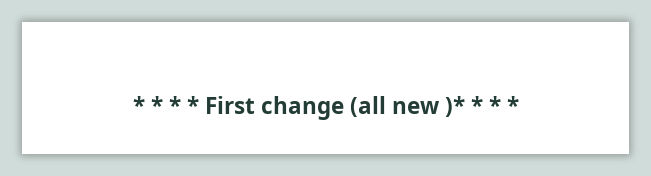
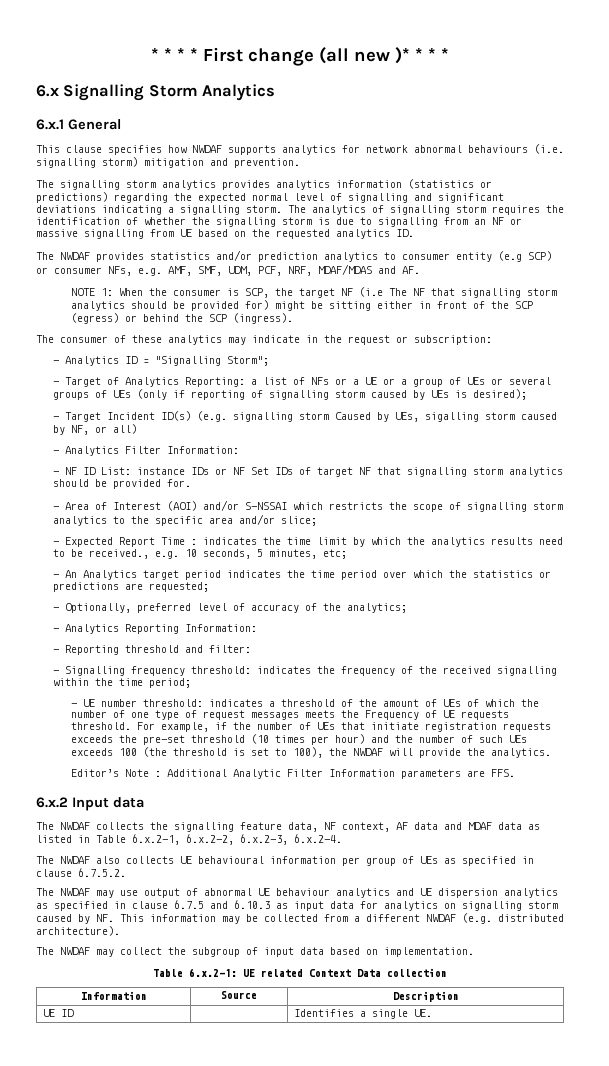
(520, 105) none -> [36,84,276,101] [36,119,121,130] [36,144,564,155] [36,157,300,168] [36,179,492,190] [36,192,504,203] [36,205,564,215] [36,217,522,227] [36,229,414,239] [36,250,552,262] [36,264,420,276] [70,287,557,298] [70,300,533,311] [70,313,293,324] [36,335,492,345] [53,356,270,366] [53,377,552,387] [53,389,528,400] [53,411,558,422] [53,424,138,435] [53,446,240,456] [53,467,564,477] [53,479,192,489] [53,500,564,512] [53,514,318,526] [53,537,564,547] [53,549,348,559] [53,570,552,580] [53,582,210,592] [53,603,408,613] [53,624,258,634] [53,645,252,655] [53,666,558,676] [53,678,192,688] [70,699,539,707] [70,710,509,720] [70,722,551,732] [70,734,527,745] [70,747,551,758] [70,769,515,779] [36,797,144,811] [36,822,540,832] [36,834,342,845] [36,856,534,866] [36,868,126,877] [36,888,558,898] [36,900,558,911] [36,913,564,924] [36,926,120,936] [36,947,474,957] [153,968,447,977] [80,991,147,1000] [221,991,257,999] [392,991,459,1002] [43,1009,75,1017] [294,1009,433,1019] // 6.x Signalling Storm Analytics // 6.x.1 General // This clause specifies how NWDAF supports analytics for network abnormal behaviours (i.e. signalling storm) mitigation and prevention. // The signalling storm analytics provides analytics information (statistics or predictions) regarding the expected normal level of signalling and significant deviations indicating a signalling storm. The analytics of signalling storm requires the identification of whether the signalling storm is due to signalling from an NF or massive signalling from UE based on the requested analytics ID. // The NWDAF provides statistics and/or prediction analytics to consumer entity (e.g SCP) or consumer NFs, e.g. AMF, SMF, UDM, PCF, NRF, MDAF/MDAS and AF. // NOTE 1: When the consumer is SCP, the target NF (i.e The NF that signalling storm analytics should be provided for) might be sitting either in front of the SCP (egress) or behind the SCP (ingress). // The consumer of these analytics may indicate in the request or subscription: // - Analytics ID = "Signalling Storm"; // - Target of Analytics Reporting: a list of NFs or a UE or a group of UEs or several groups of UEs (only if reporting of signalling storm caused by UEs is desired); // - Target Incident ID(s) (e.g. signalling storm Caused by UEs, sigalling storm caused by NF, or all) // - Analytics Filter Information: // - NF ID List: instance IDs or NF Set IDs of target NF that signalling storm analytics should be provided for. // - Area of Interest (AOI) and/or S-NSSAI which restricts the scope of signalling storm analytics to the specific area and/or slice; // - Expected Report Time : indicates the time limit by which the analytics results need to be received., e.g. 10 seconds, 5 minutes, etc; // - An Analytics target period indicates the time period over which the statistics or predictions are requested; // - Optionally, preferred level of accuracy of the analytics; // - Analytics Reporting Information: // - Reporting threshold and filter: // - Signalling frequency threshold: indicates the frequency of the received signalling within the time period; // - UE number threshold: indicates a threshold of the amount of UEs of which the number of one type of request messages meets the Frequency of UE requests threshold. For example, if the number of UEs that initiate registration requests exceeds the pre-set threshold (10 times per hour) and the number of such UEs exceeds 100 (the threshold is set to 100), the NWDAF will provide the analytics. // Editor’s Note : Additional Analytic Filter Information parameters are FFS. // 6.x.2 Input data // The NWDAF collects the signalling feature data, NF context, AF data and MDAF data as listed in Table 6.x.2-1, 6.x.2-2, 6.x.2-3, 6.x.2-4. // The NWDAF also collects UE behavioural information per group of UEs as specified in clause 6.7.5.2. // The NWDAF may use output of abnormal UE behaviour analytics and UE dispersion analytics as specified in clause 6.7.5 and 6.10.3 as input data for analytics on signalling storm caused by NF. This information may be collected from a different NWDAF (e.g. distributed architecture). // The NWDAF may collect the subgroup of input data based on implementation. // Table 6.x.2-1: UE related Context Data collection // Information | Source | Description // UE ID | | Identifies a single UE.

